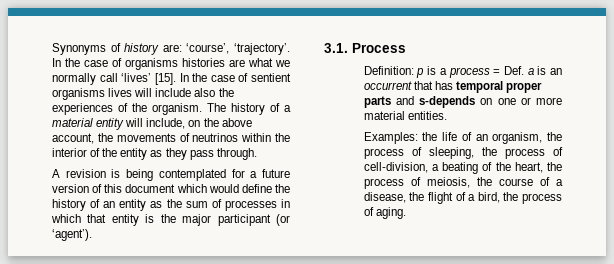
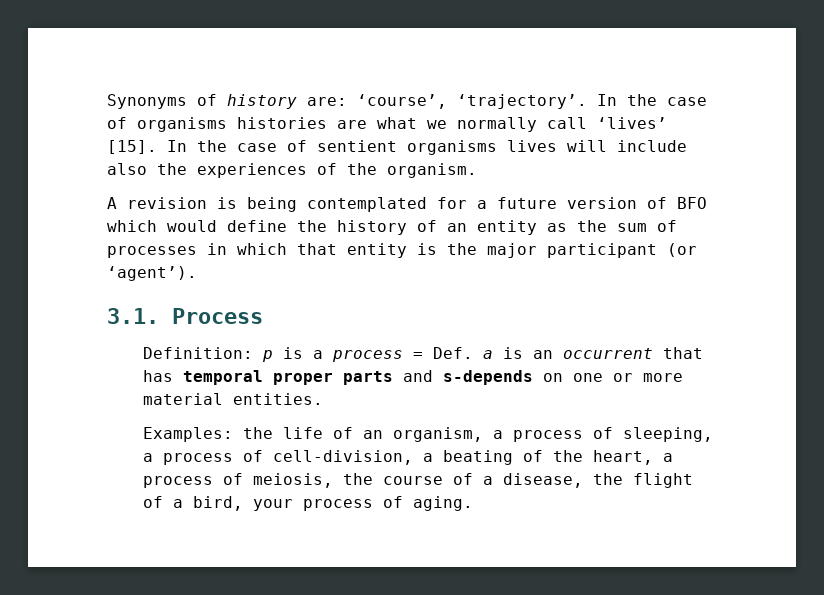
[207,103,291,115] [52,118,252,130] [52,133,290,144] [52,148,257,160] The history of a material entity will include, on the above account, the movements of neutrinos within the interior of the entity as they pass through. -> (477, 170) none
[104,184,176,193] this document -> [677,197,707,209] BFO
[547,132,562,141] the -> [493,430,504,439] a
[481,147,497,156] the -> [143,453,154,462] a
[547,162,562,171] the -> [663,453,674,462] a
[503,192,519,201] the -> [253,499,294,511] your

